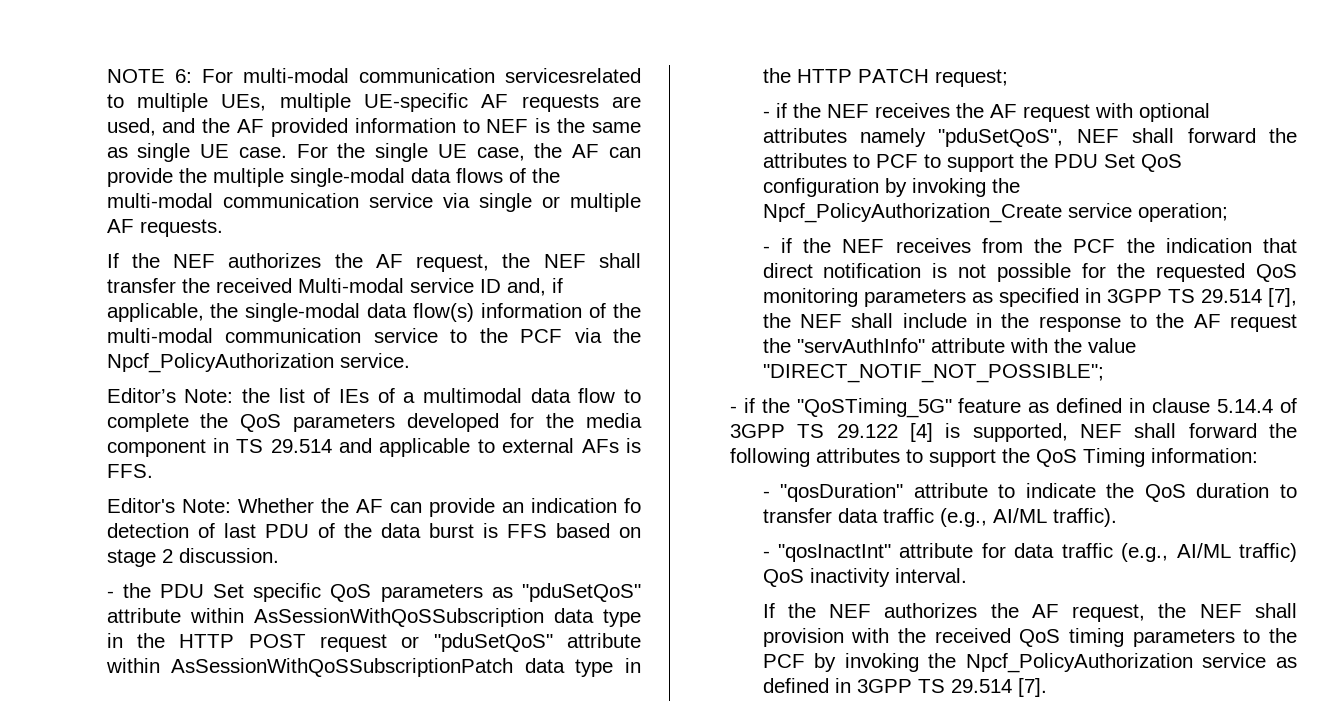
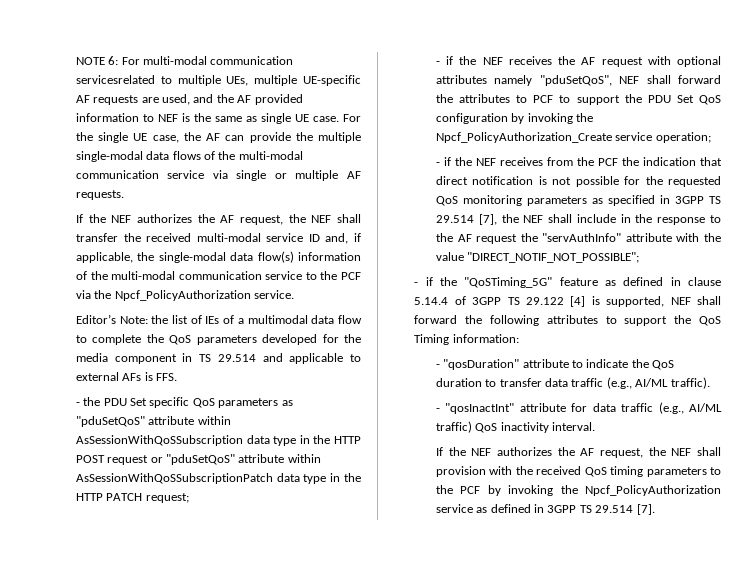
[297,278,404,293] Multi-modal -> [196,233,261,242] multi-modal
[106,498,642,517] [106,523,641,538] [106,548,279,567] // Editor's Note: Whether the AF can provide an indication fo detection of last PDU of the data burst is FFS based on stage 2 discussion. -> (178, 377) none

